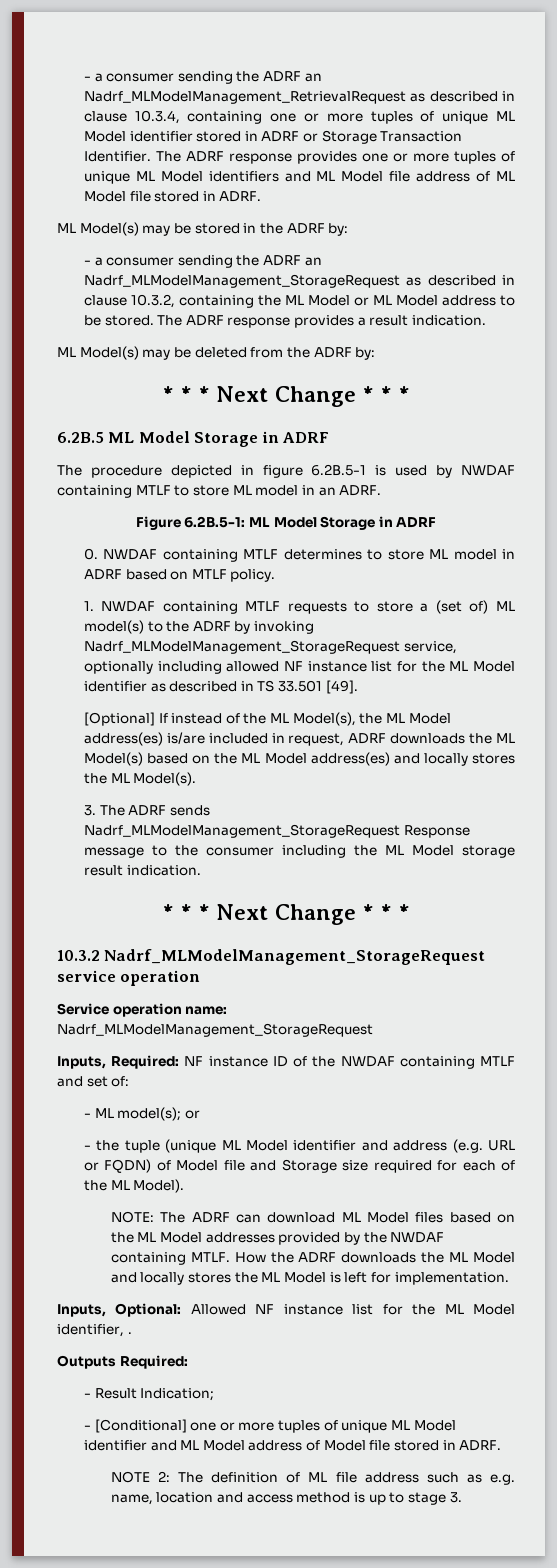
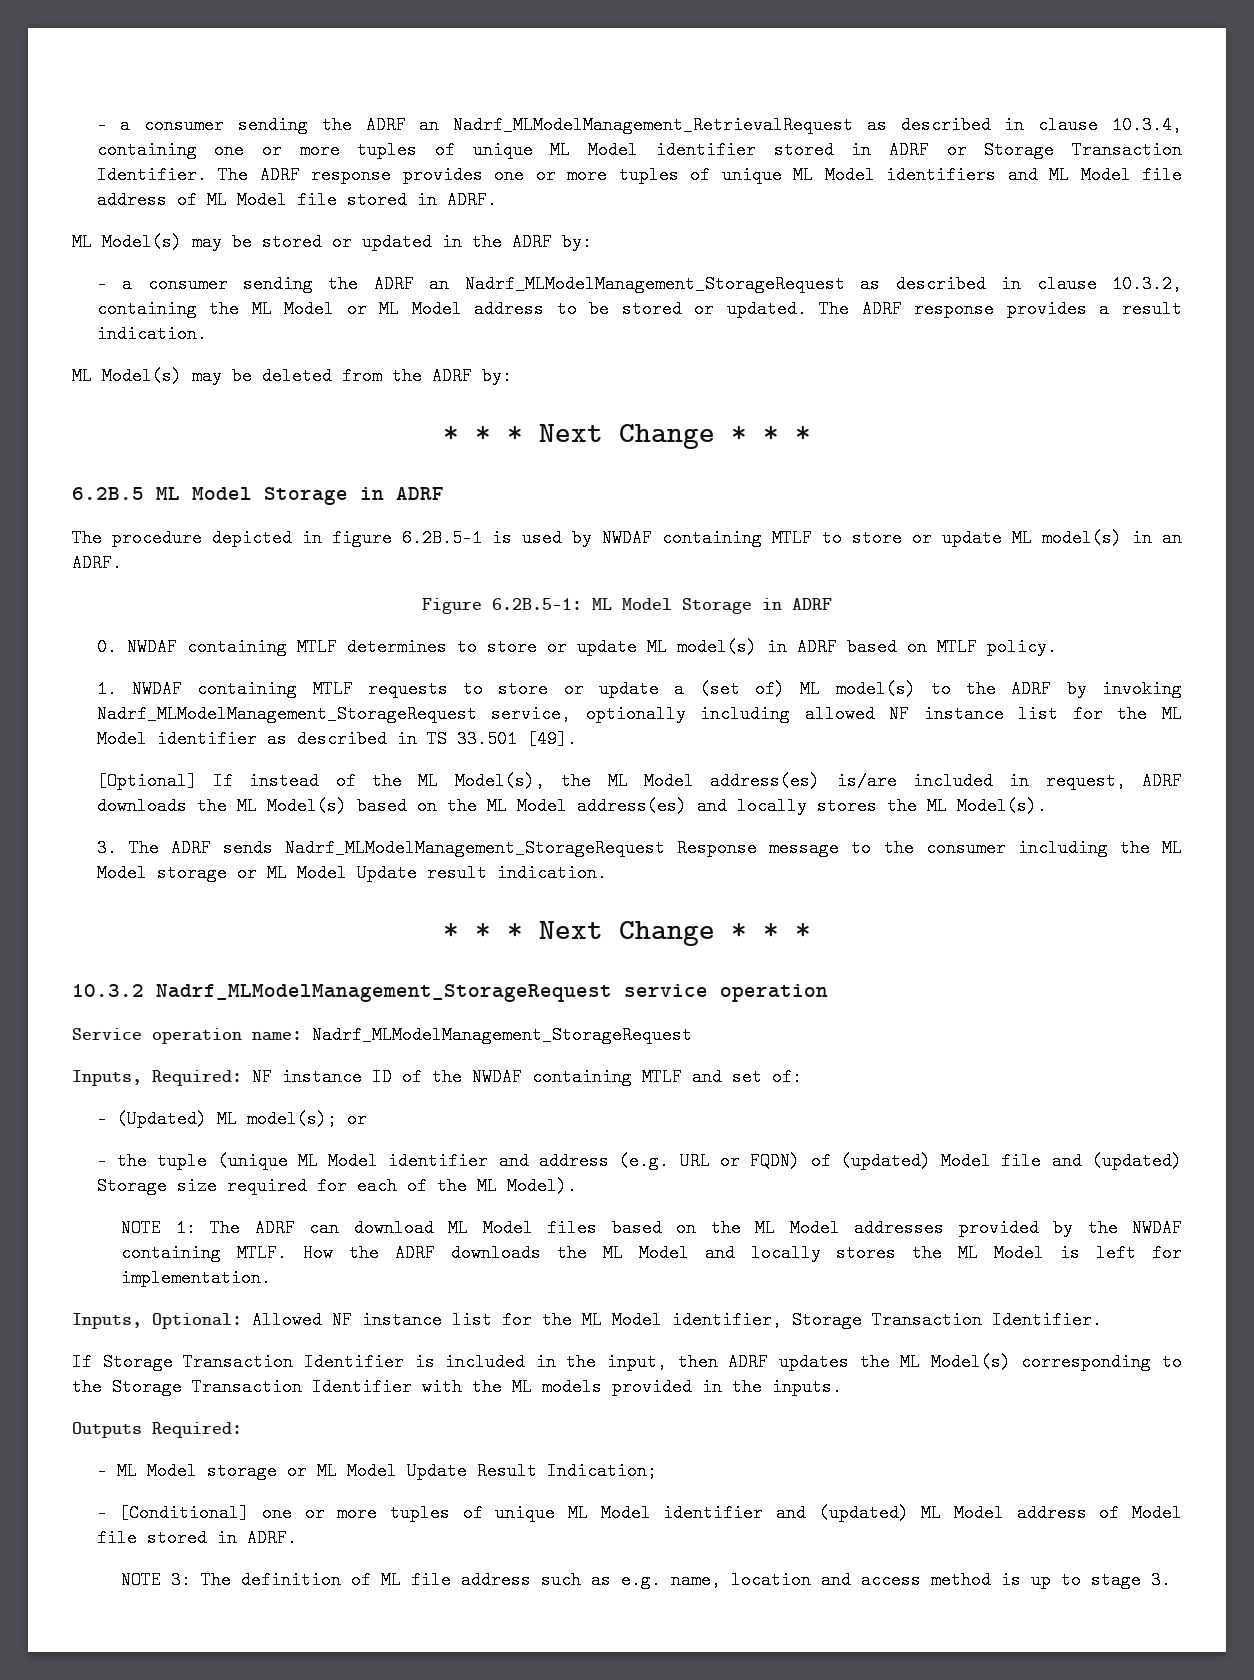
(240, 228) none -> [332,233,432,251] or updated
[104,315,154,326] stored. -> [621,300,807,318] stored or updated.
[232,485,299,496] ML model -> [912,529,1122,547] or update ML model(s)
[429,549,497,560] ML model -> [546,638,757,656] or update ML model(s)
(413, 606) none -> [563,680,660,698] or update
(515, 851) none -> [236,864,417,882] or ML Model Update
(91, 1115) none -> [116,1110,207,1128] (Updated)
(171, 1165) none -> [840,1152,931,1170] (updated)
(277, 1165) none -> [1091,1152,1182,1170] (updated)
[110,1211,154,1223] NOTE: -> [121,1219,196,1237] NOTE 1:
[127,1332,132,1334] [57,1355,188,1369] [83,1393,91,1398] . // Outputs Required: // - -> [792,1311,1102,1329] [72,1353,1182,1371] [72,1378,842,1396] [72,1422,242,1438] [96,1462,467,1480] Storage Transaction Identifier. // If Storage Transaction Identifier is included in the input, then ADRF updates the ML Model(s) corresponding to the Storage Transaction Identifier with the ML models provided in the inputs. // Outputs Required: // - ML Model storage or ML Model Update
(177, 1445) none -> [818,1504,909,1522] (updated)
[157,1471,170,1482] 2: -> [171,1571,192,1589] 3:

